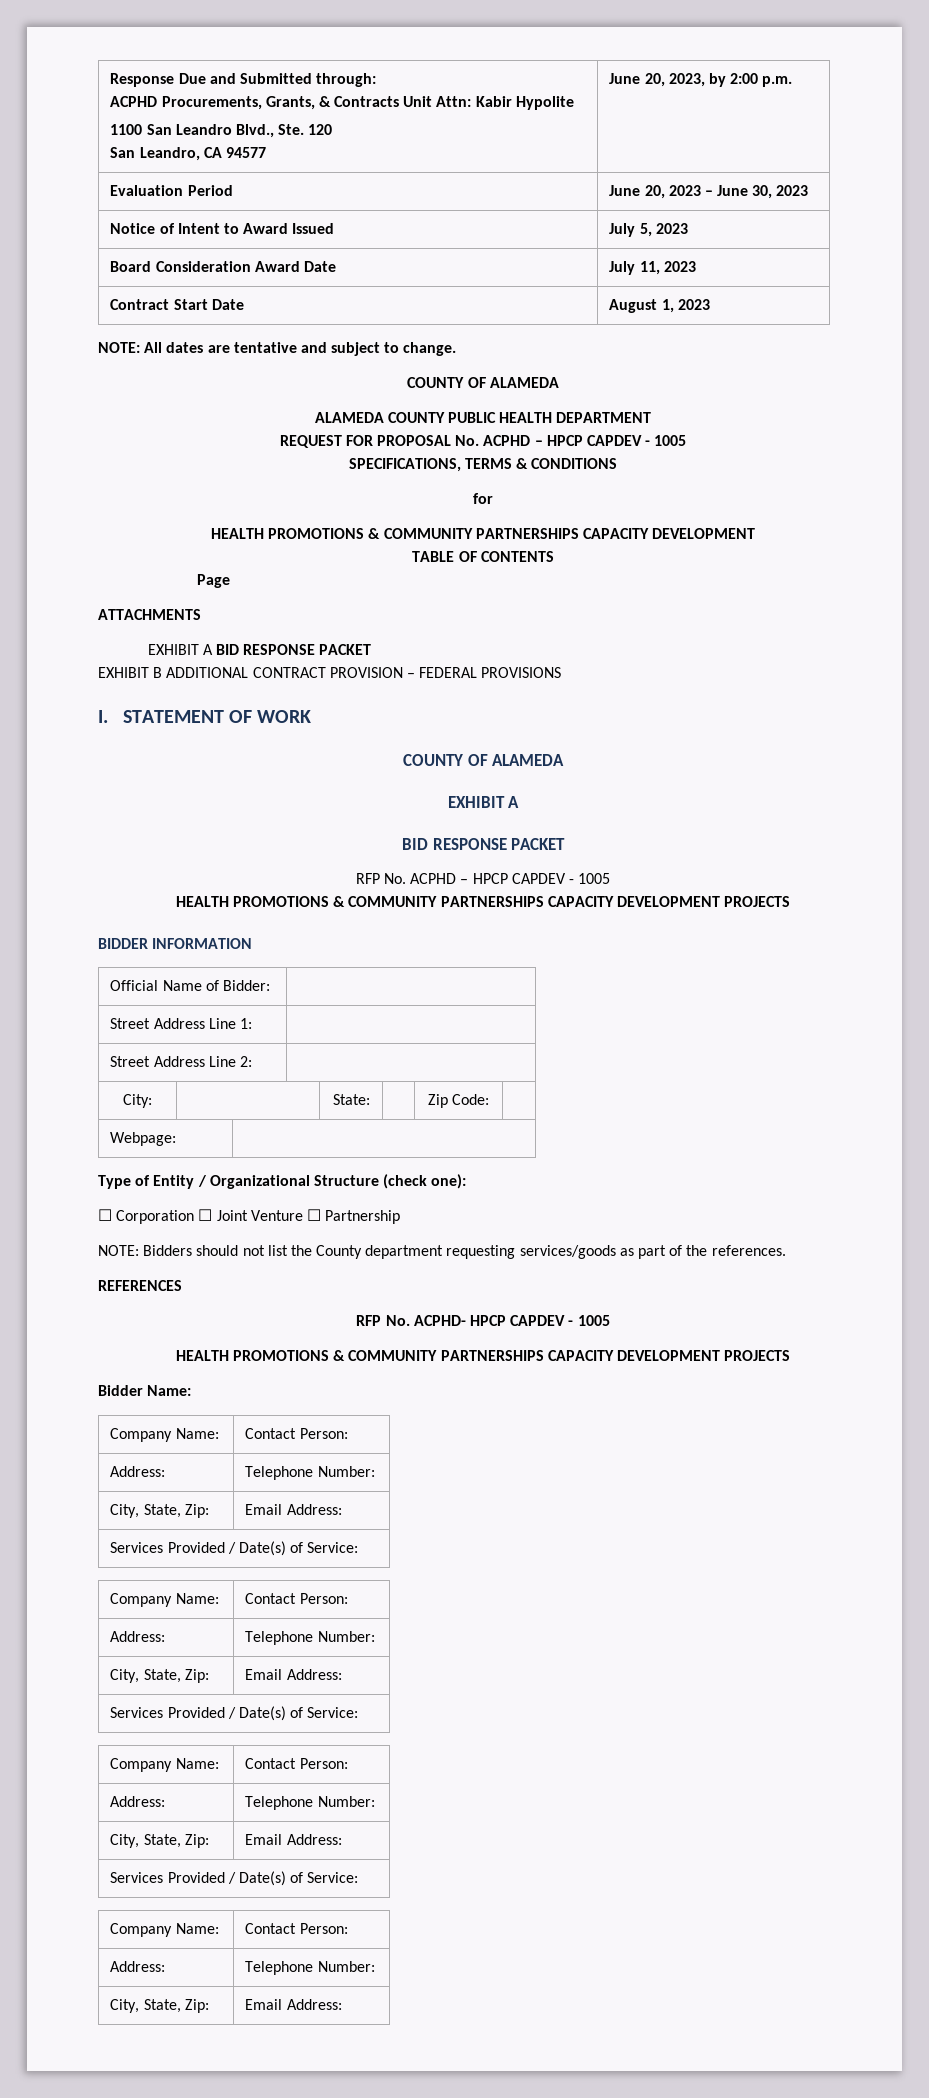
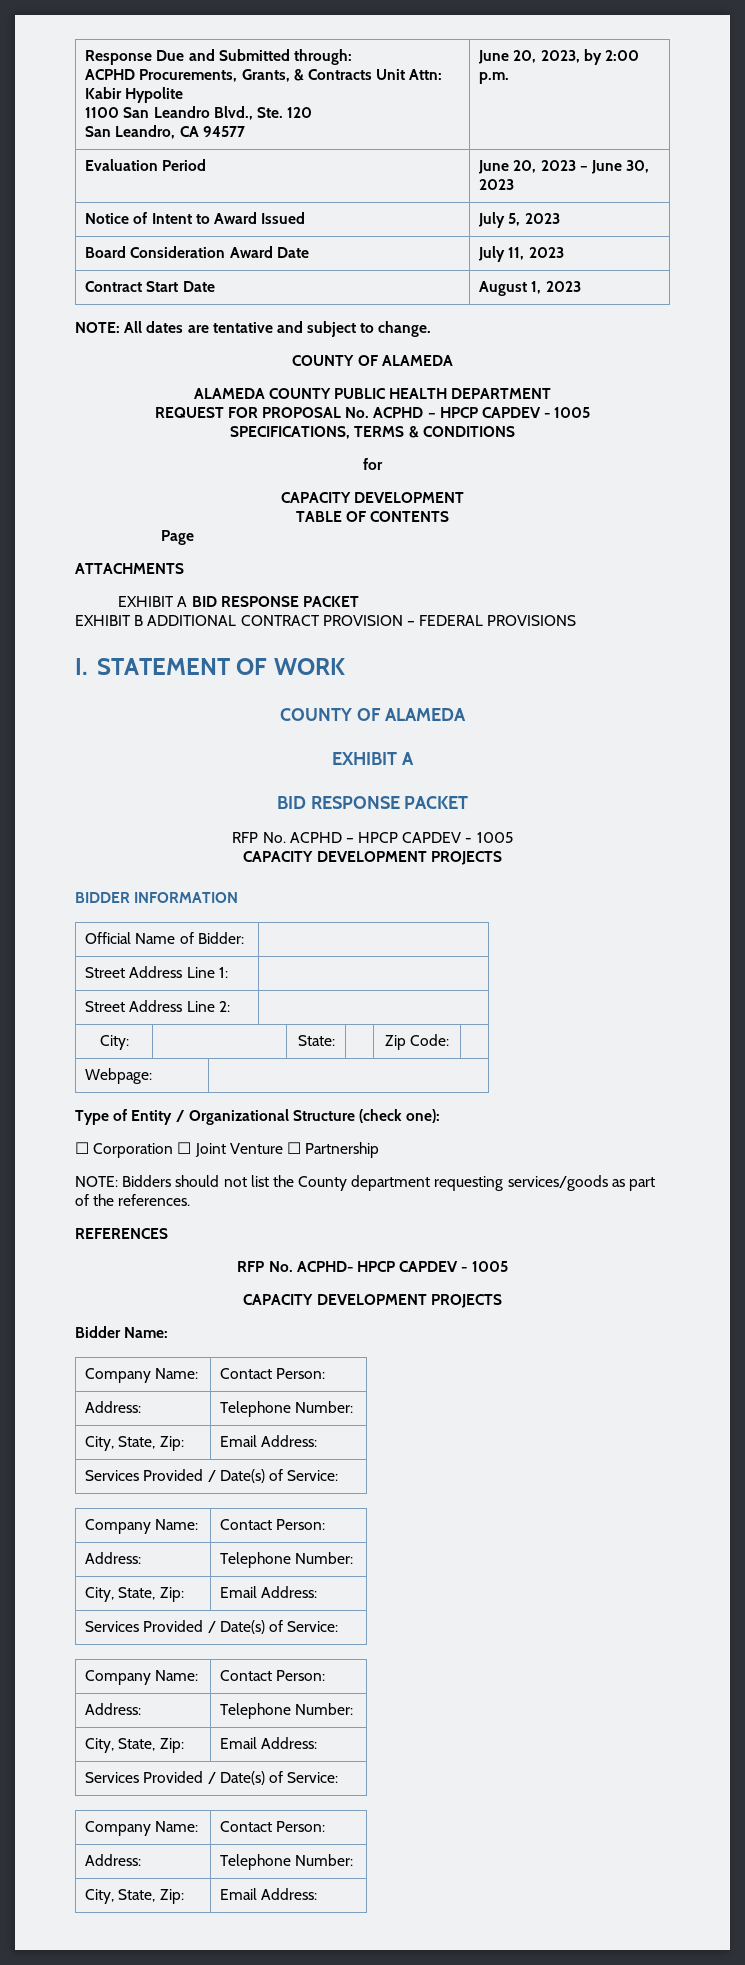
[210,528,579,539] HEALTH PROMOTIONS & COMMUNITY PARTNERSHIPS -> (383, 464) none
[175,896,544,907] HEALTH PROMOTIONS & COMMUNITY PARTNERSHIPS -> (513, 837) none
[175,1350,544,1361] HEALTH PROMOTIONS & COMMUNITY PARTNERSHIPS -> (508, 1266) none

